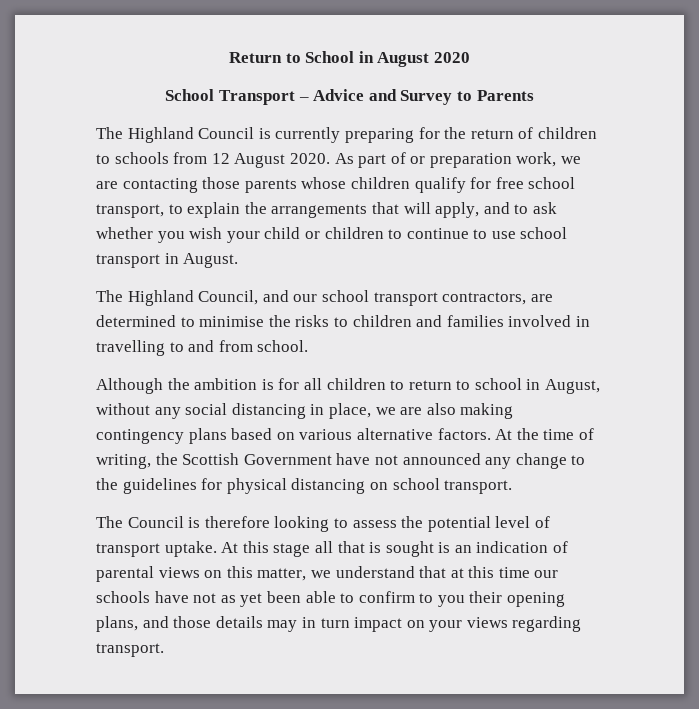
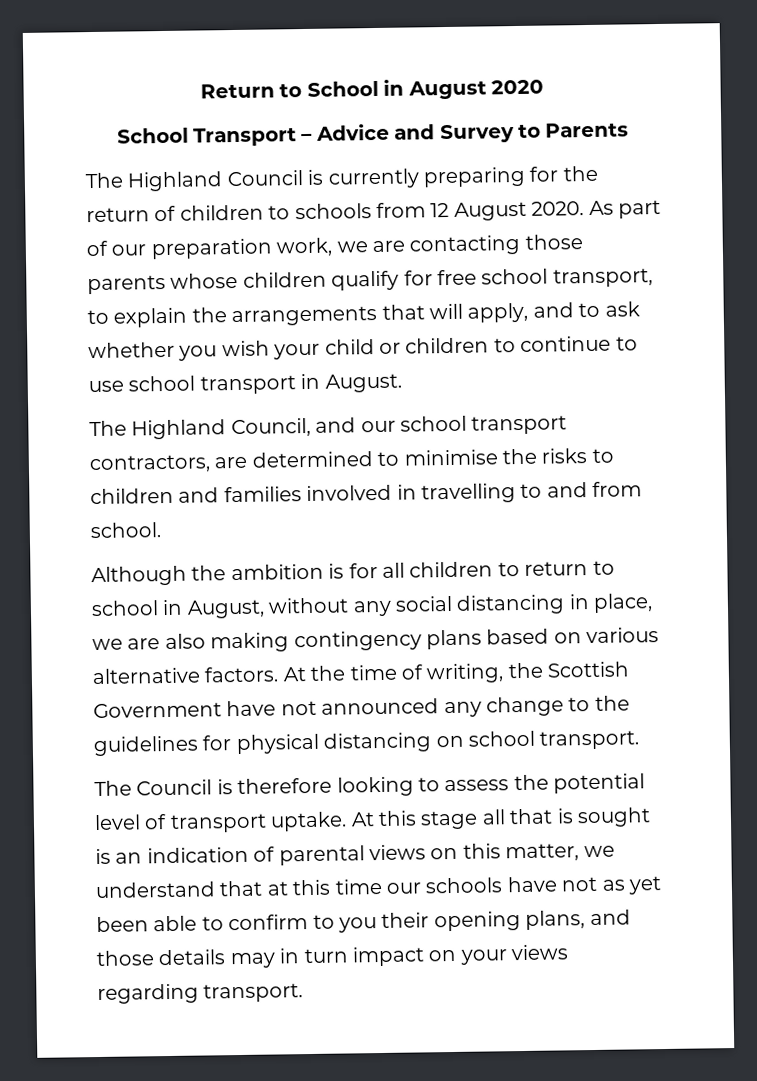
[410,156,426,164] or -> [111,244,147,256] our

